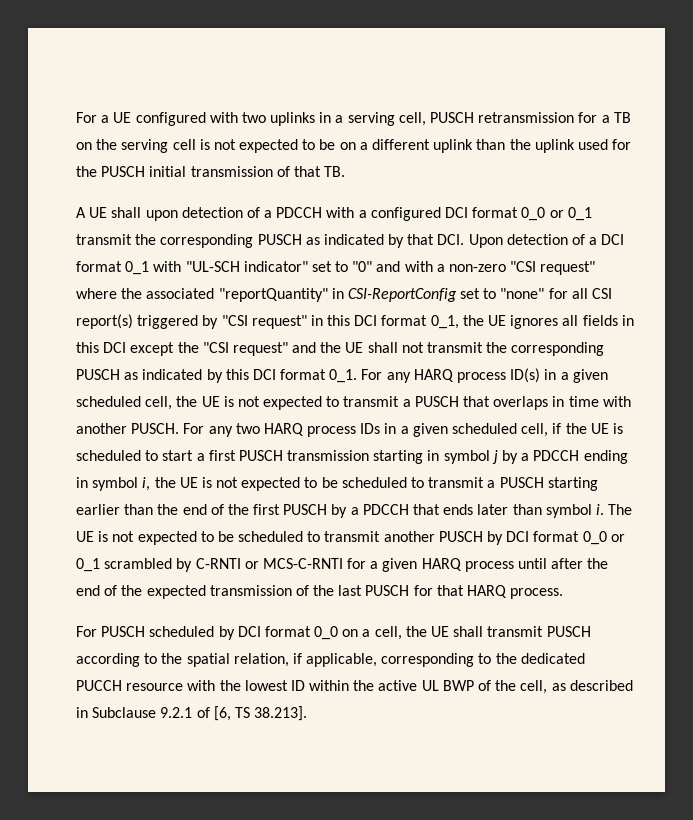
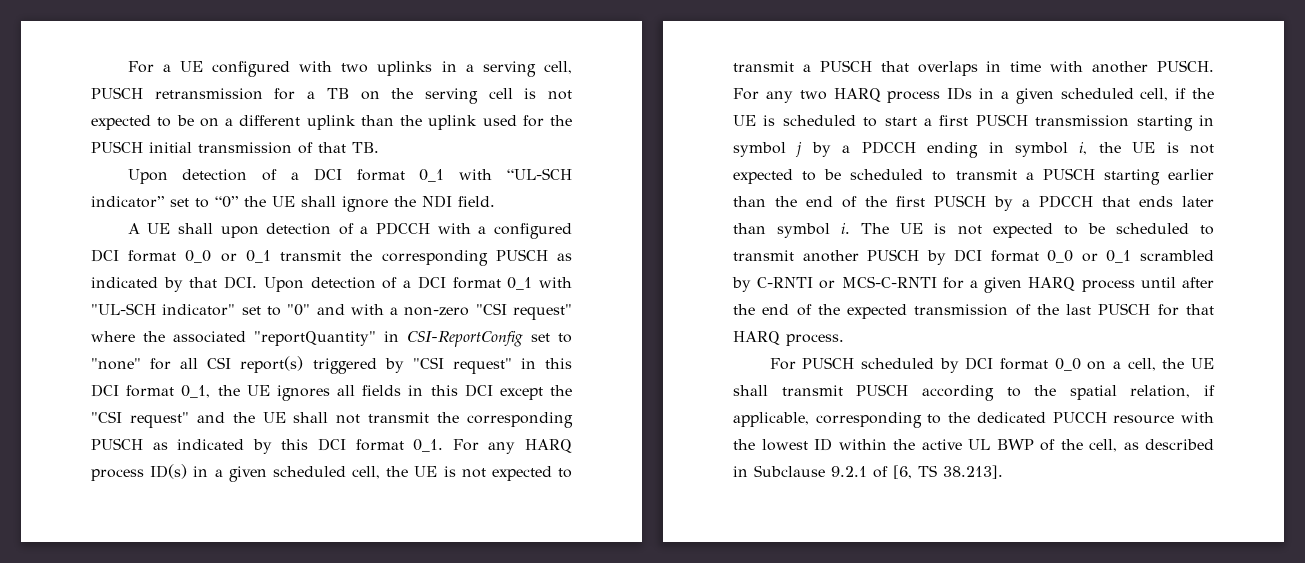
(346, 171) none -> [127,168,572,184] [91,195,495,212] // Upon detection of a DCI format 0_1 with “UL-SCH indicator” set to “0” the UE shall ignore the NDI field.

